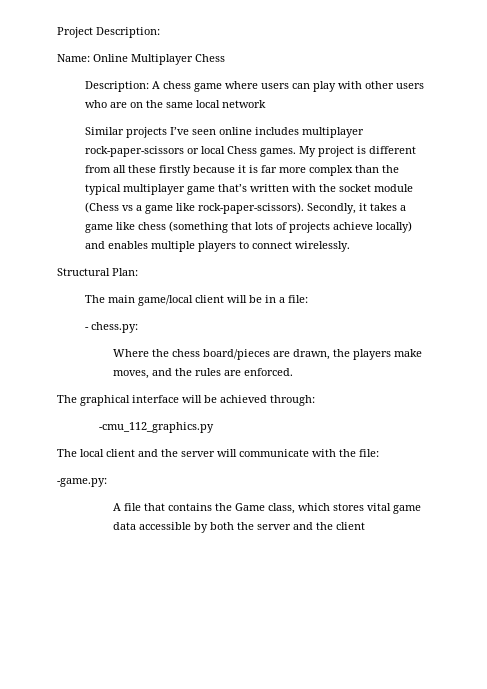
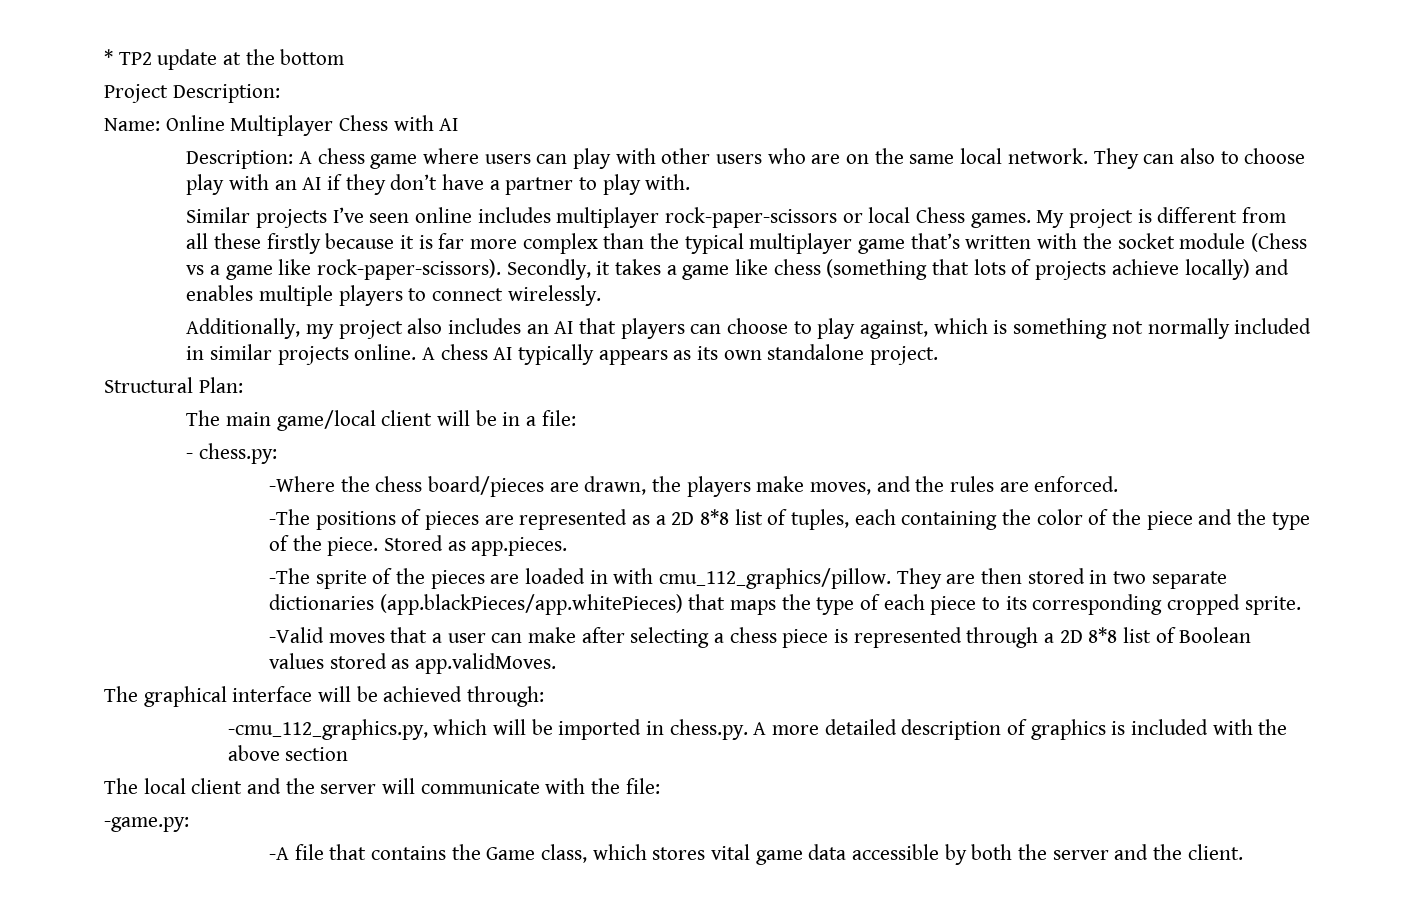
(57, 32) none -> [104,49,345,70] * TP2 update at the bottom //
(225, 58) none -> [393,115,459,131] with AI
[222,100,267,108] network -> [1007,148,1306,169] [186,174,691,195] network. They can also to choose play with an AI if they don’t have a partner to play with.
(351, 246) none -> [186,318,1312,339] [186,344,939,365] // Additionally, my project also includes an AI that players can choose to play against, which is something not normally included in similar projects online. A chess AI typically appears as its own standalone project.
[113,349,150,357] Where -> [268,476,335,492] -Where
(294, 372) none -> [268,509,1310,530] [268,535,568,556] [268,568,1227,589] [268,594,1301,615] [268,627,1252,648] [268,653,556,674] // -The positions of pieces are represented as a 2D 8*8 list of tuples, each containing the color of the piece and the type of the piece. Stored as app.pieces. // -The sprite of the pieces are loaded in with cmu_112_graphics/pillow. They are then stored in two separate dictionaries (app.blackPieces/app.whitePieces) that maps the type of each piece to its corresponding cropped sprite. // -Valid moves that a user can make after selecting a chess piece is represented through a 2D 8*8 list of Boolean values stored as app.validMoves.
[99,422,215,433] -cmu_112_graphics.py -> [227,719,1288,740] [227,745,349,761] -cmu_112_graphics.py, which will be imported in chess.py. A more detailed description of graphics is included with the above section
[113,503,122,511] A -> [268,847,289,860] -A
[336,522,366,530] client -> [1187,844,1243,860] client.

